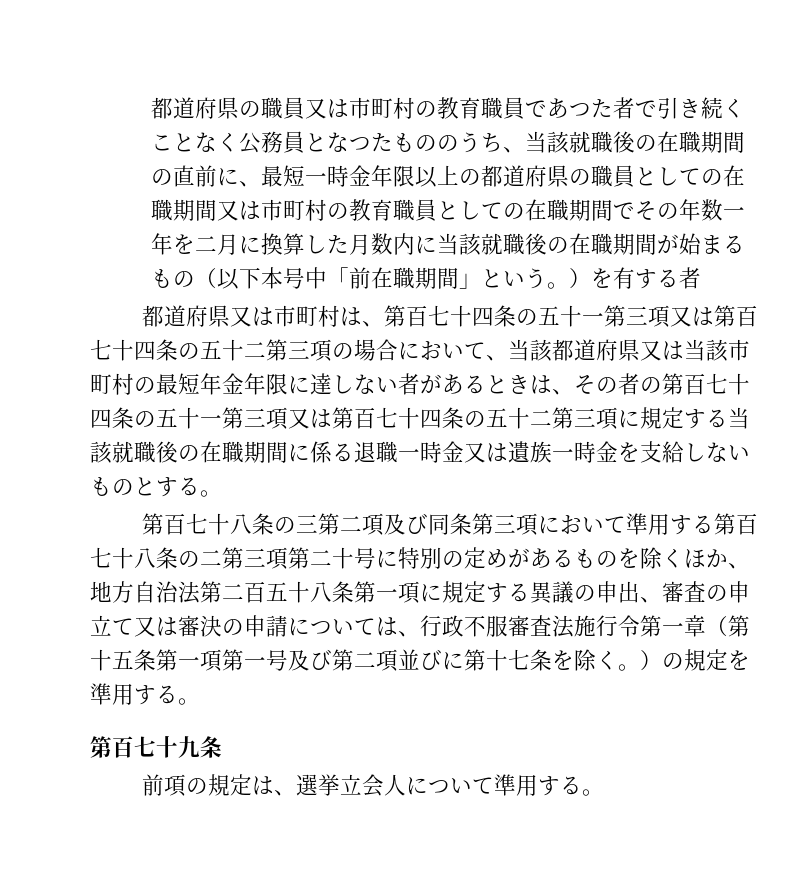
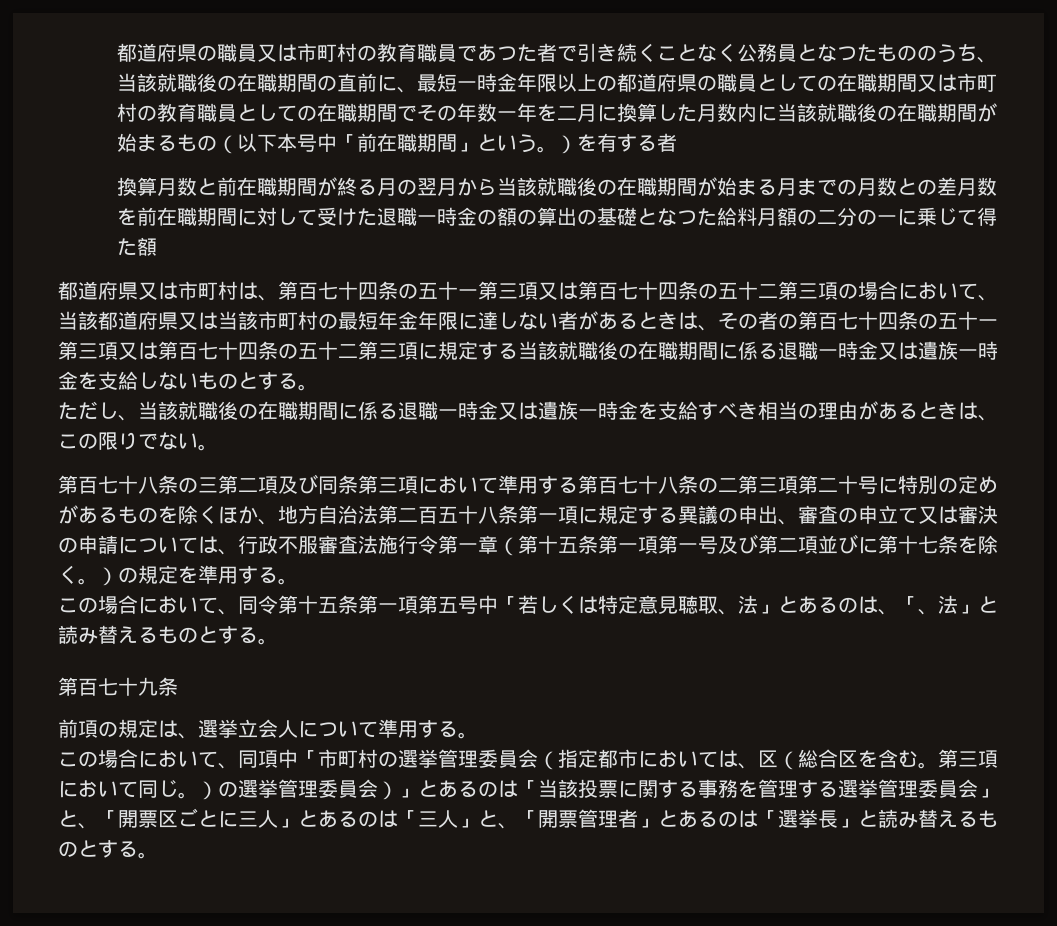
(701, 278) none -> [116,177,997,196] [116,207,997,226] [116,237,157,256] // 換算月数と前在職期間が終る月の翌月から当該就職後の在職期間が始まる月までの月数との差月数を前在職期間に対して受けた退職一時金の額の算出の基礎となつた給料月額の二分の一に乗じて得た額
(222, 493) none -> [58,401,998,421] [58,432,218,451] // ただし、当該就職後の在職期間に係る退職一時金又は遺族一時金を支給すべき相当の理由があるときは、この限りでない。
(200, 701) none -> [58,595,998,615] [58,625,278,645] // この場合において、同令第十五条第一項第五号中「若しくは特定意見聴取、法」とあるのは、「、法」と読み替えるものとする。
(604, 792) none -> [58,749,998,770] [58,779,998,800] [58,808,998,829] [58,840,158,859] // この場合において、同項中「市町村の選挙管理委員会（指定都市においては、区（総合区を含む。第三項において同じ。）の選挙管理委員会）」とあるのは「当該投票に関する事務を管理する選挙管理委員会」と、「開票区ごとに三人」とあるのは「三人」と、「開票管理者」とあるのは「選挙長」と読み替えるものとする。

